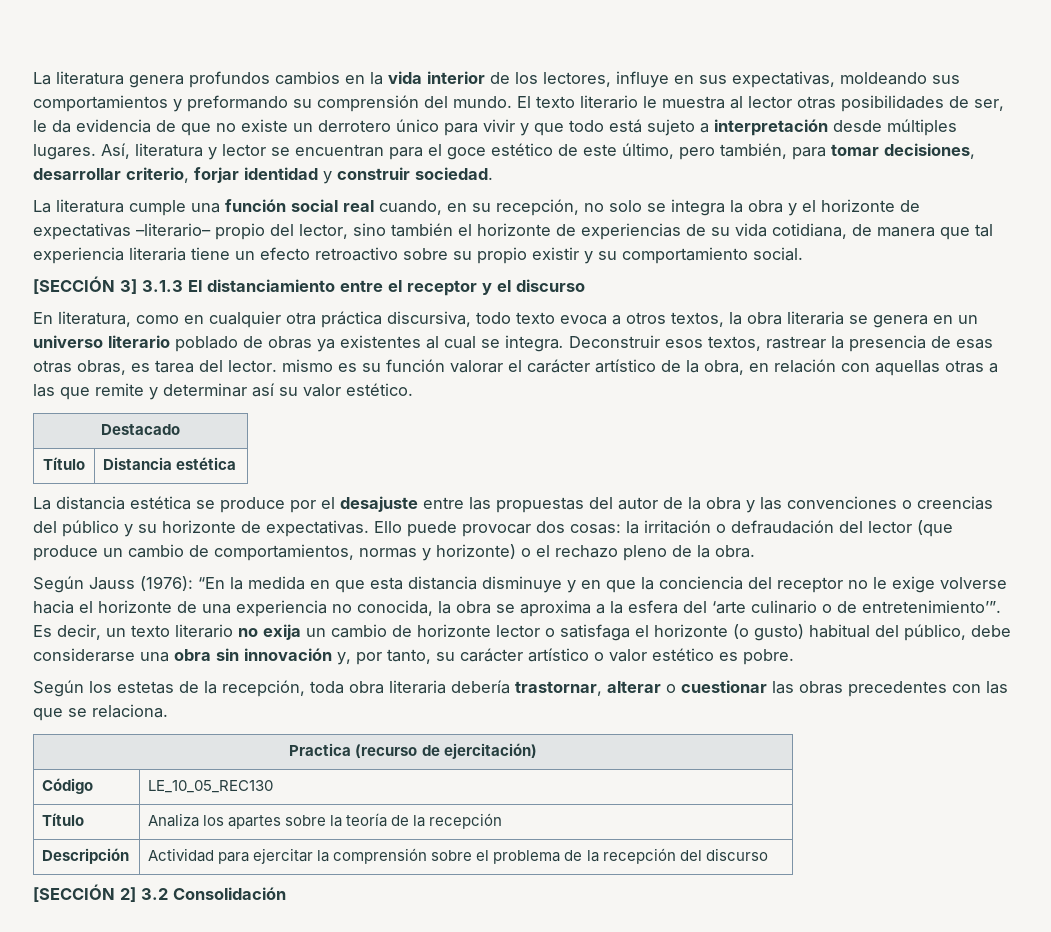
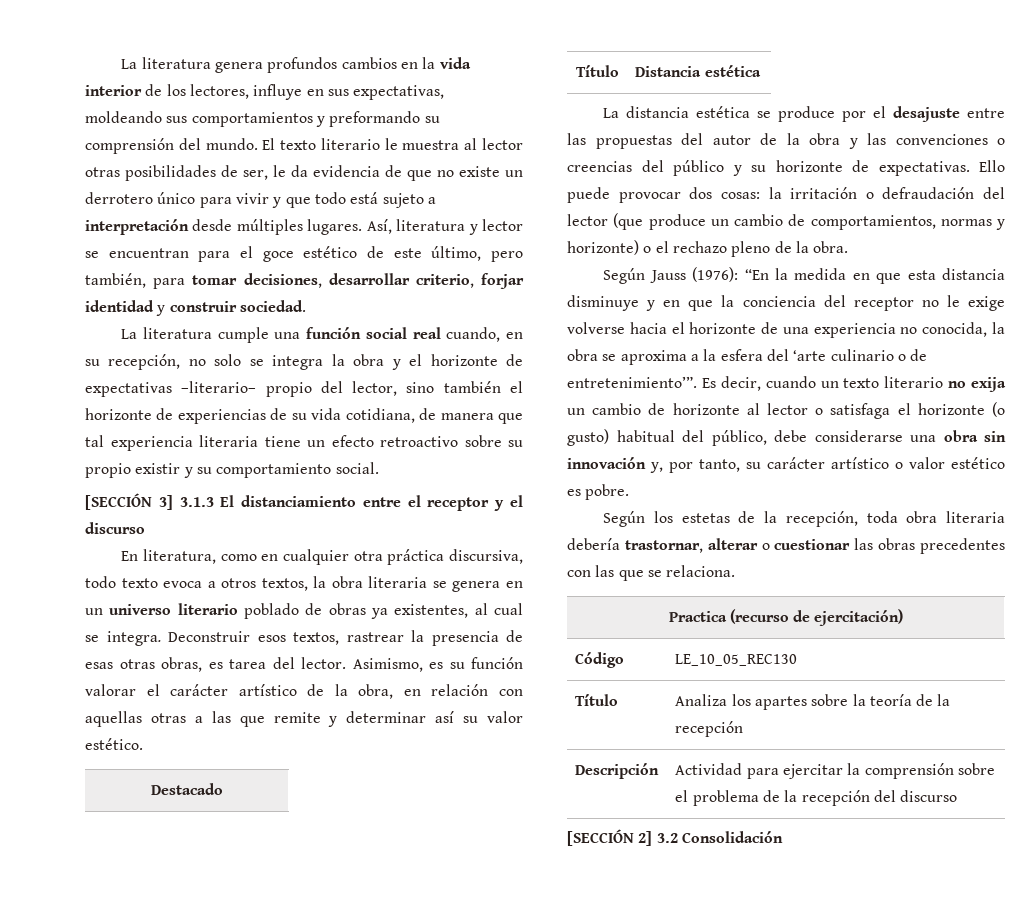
[340,335,421,348] existentes -> [394,604,469,618] existentes,
[282,359,333,372] mismo -> [352,658,423,672] Asimismo,
(101, 632) none -> [765,376,816,388] cuando
(491, 630) none -> [746,403,760,415] al

